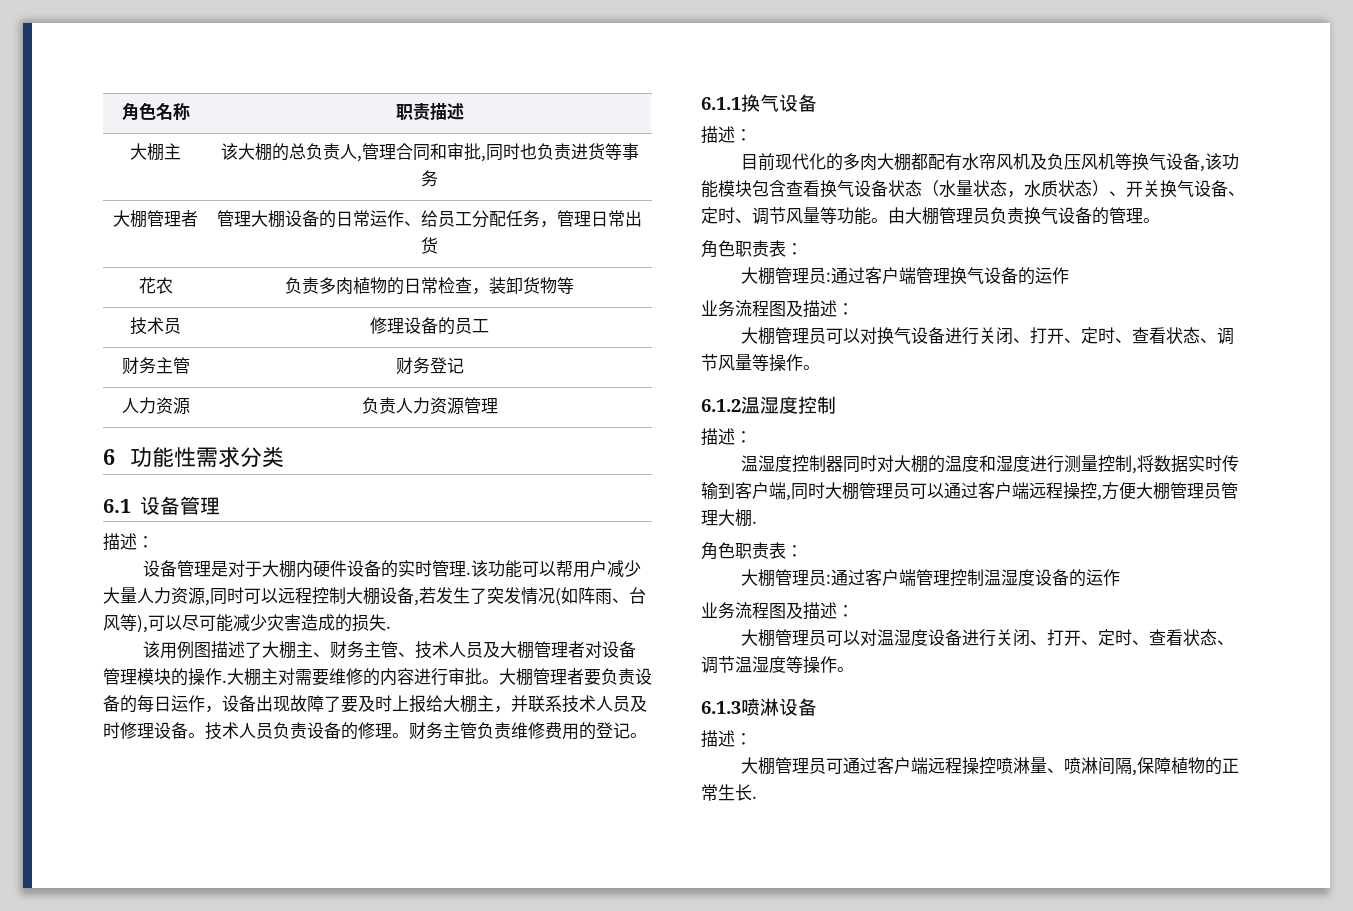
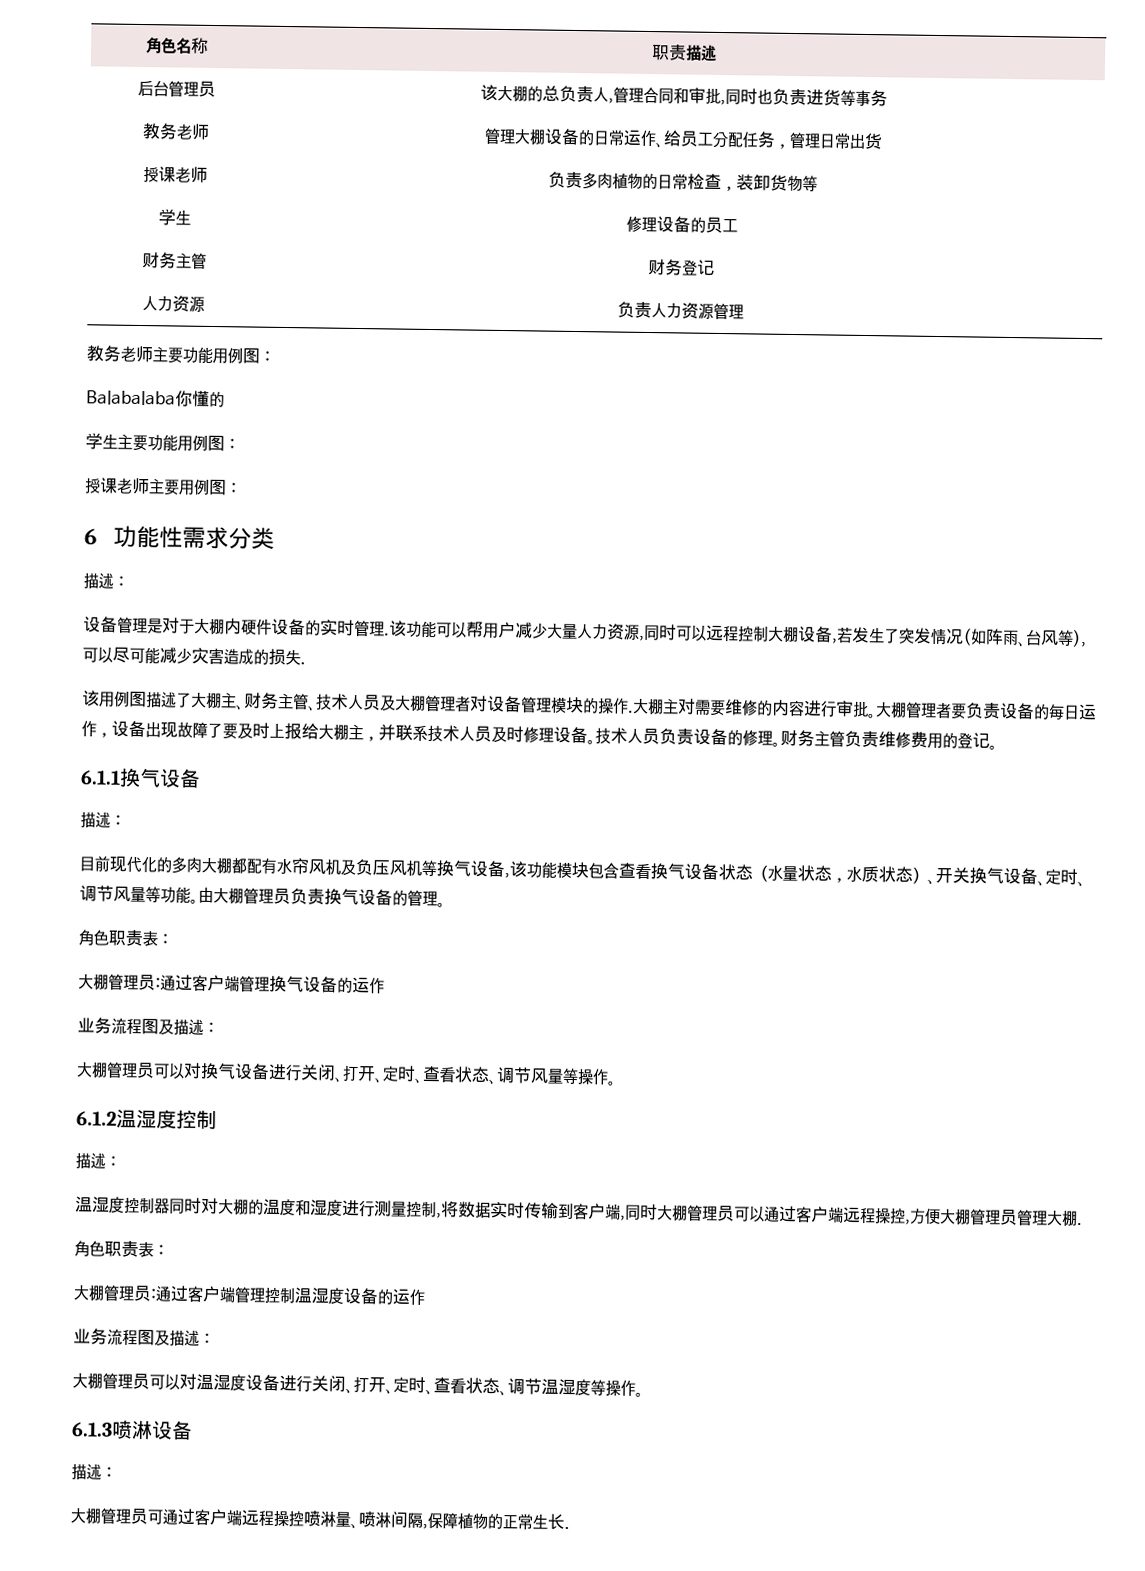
[130,143,181,161] 大棚主 -> [137,79,216,98] 后台管理员
[113,210,198,228] 大棚管理者 -> [142,123,210,140] 教务老师
[138,277,173,294] 花农 -> [143,166,208,183] 授课老师
[130,317,181,335] 技术员 -> [158,209,191,226] 学生
(498, 406) none -> [86,345,275,365] [86,390,225,408] [85,433,240,452] [84,477,242,496] // 教务老师主要功能用例图： // Balabalaba你懂的 // 学生主要功能用例图： // 授课老师主要用例图：
[103,496,220,515] // 6.1设备管理 -> (276, 538) none

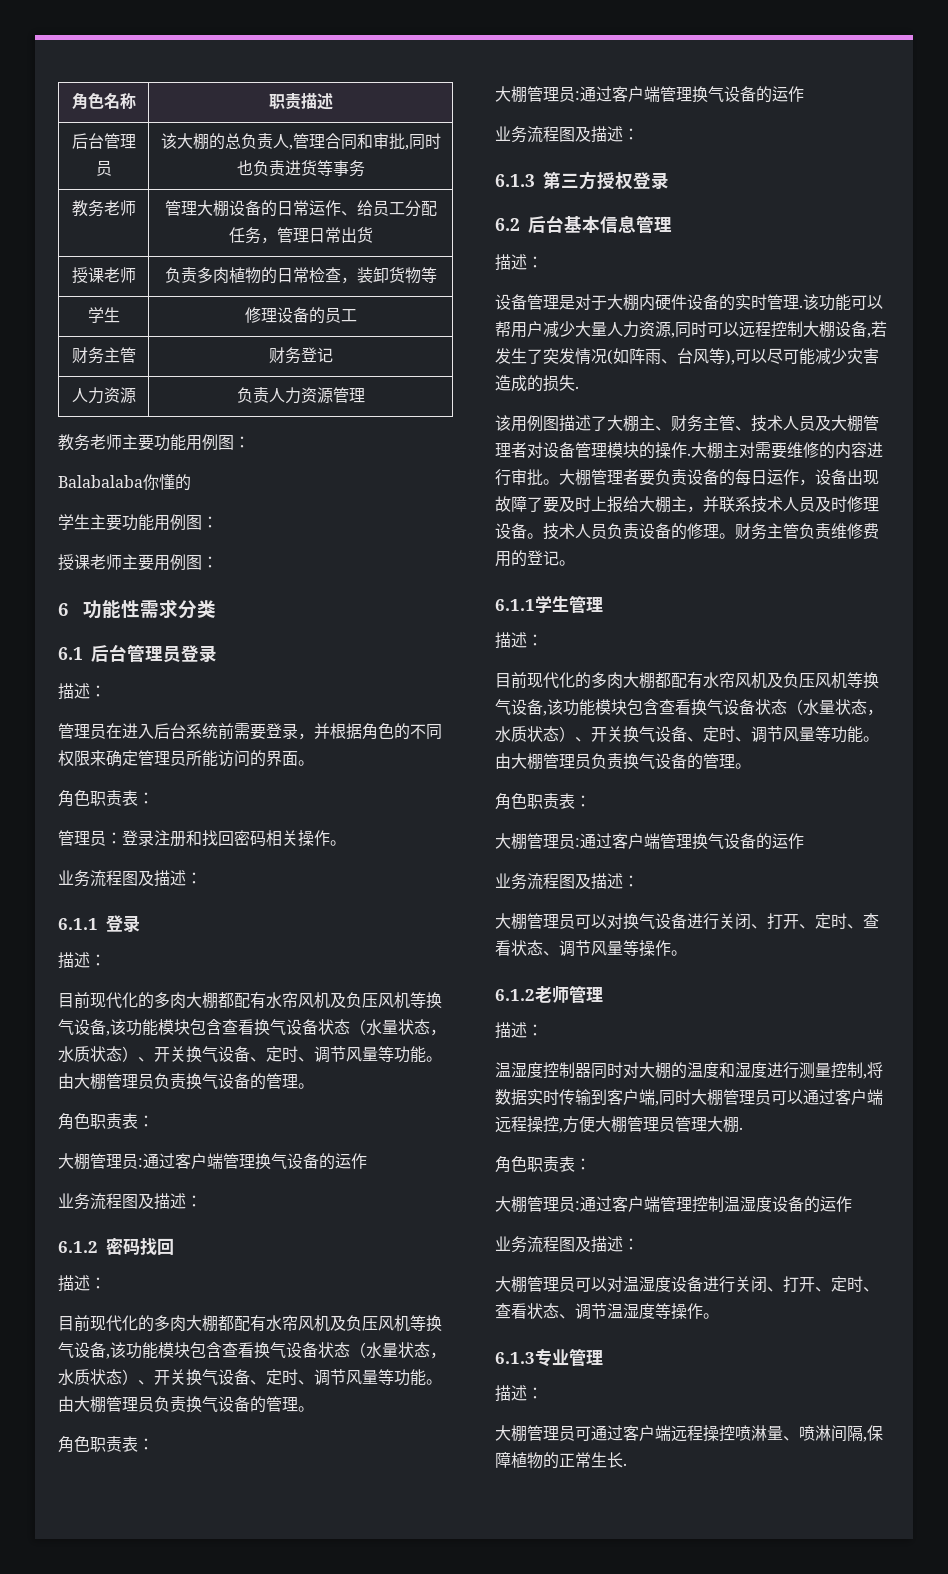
(276, 538) none -> [58,644,217,663] [58,683,106,700] [58,723,442,740] [58,750,314,767] [58,790,154,807] [58,830,346,847] [58,870,202,887] [58,915,140,933] [58,952,106,969] [58,992,442,1009] [58,1019,446,1036] [58,1046,442,1063] [58,1073,314,1090] [58,1113,154,1130] [58,1153,367,1170] [58,1193,202,1210] [58,1238,174,1255] [58,1275,106,1292] [58,1315,442,1332] [58,1342,446,1359] [58,1369,442,1386] [58,1396,314,1413] [58,1436,154,1453] [495,86,804,103] [495,126,639,143] [495,171,669,190] [495,215,672,234] // 6.1后台管理员登录 // 描述： // 管理员在进入后台系统前需要登录，并根据角色的不同权限来确定管理员所能访问的界面。 // 角色职责表： // 管理员：登录注册和找回密码相关操作。 // 业务流程图及描述： // 6.1.1登录 // 描述： // 目前现代化的多肉大棚都配有水帘风机及负压风机等换气设备,该功能模块包含查看换气设备状态（水量状态，水质状态）、开关换气设备、定时、调节风量等功能。由大棚管理员负责换气设备的管理。 // 角色职责表： // 大棚管理员:通过客户端管理换气设备的运作 // 业务流程图及描述： // 6.1.2密码找回 // 描述： // 目前现代化的多肉大棚都配有水帘风机及负压风机等换气设备,该功能模块包含查看换气设备状态（水量状态，水质状态）、开关换气设备、定时、调节风量等功能。由大棚管理员负责换气设备的管理。 // 角色职责表： // 大棚管理员:通过客户端管理换气设备的运作 // 业务流程图及描述： // 6.1.3第三方授权登录 // 6.2后台基本信息管理
[119,767,201,788] 换气设备 -> [535,595,603,613] 学生管理
[116,1108,217,1130] 温湿度控制 -> [535,985,603,1003] 老师管理
[111,1419,193,1440] 喷淋设备 -> [535,1348,603,1367] 专业管理

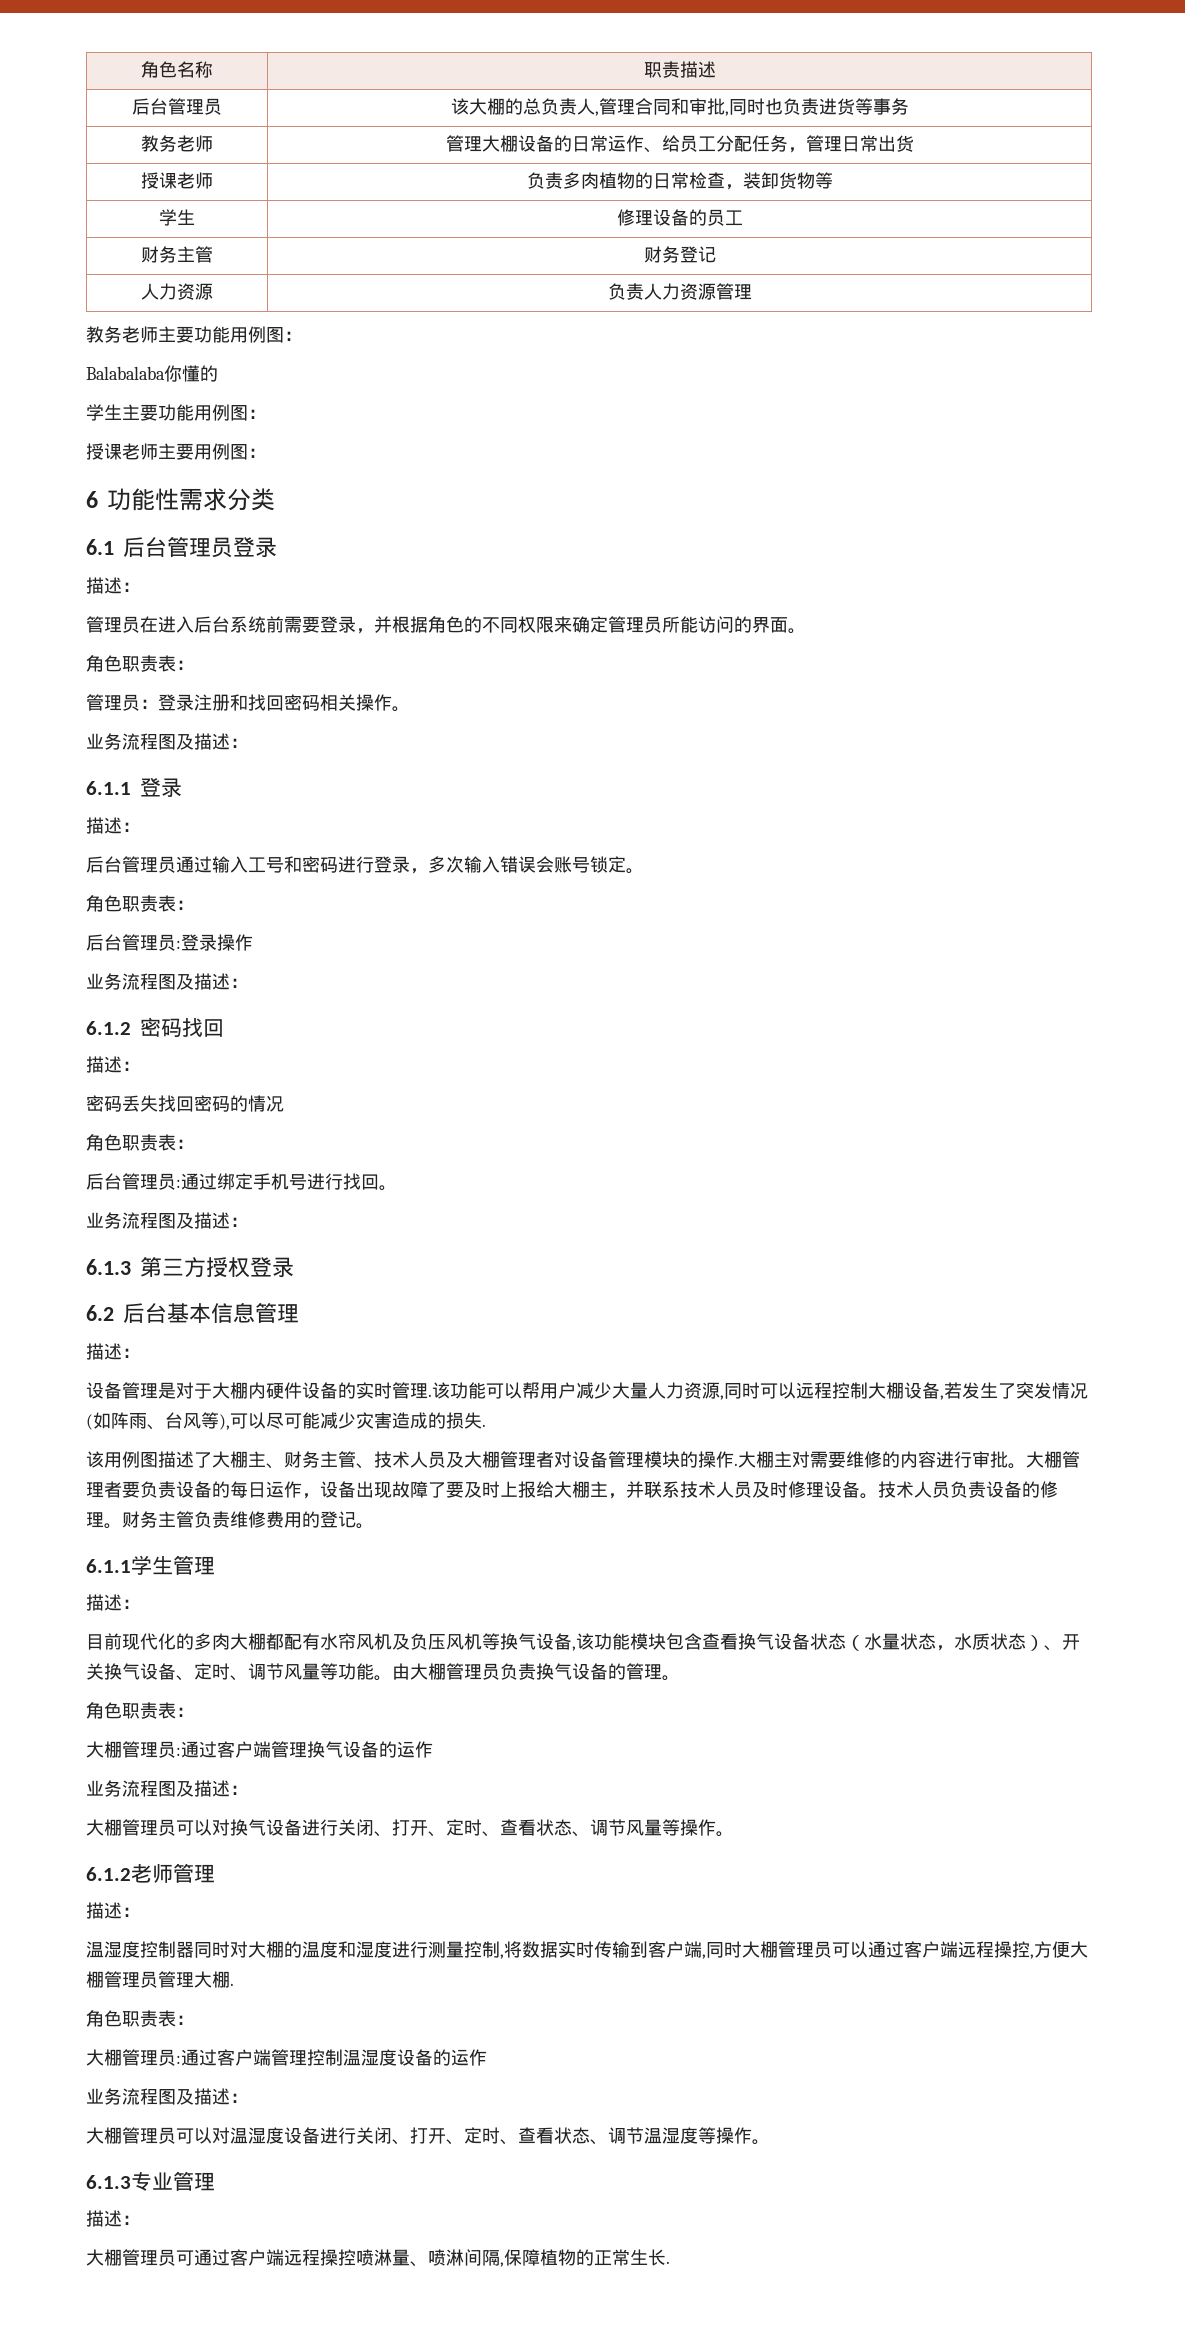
[58,992,442,1009] [58,1019,446,1036] [58,1046,442,1063] [58,1073,314,1090] [58,1113,154,1130] [58,1153,351,1170] 目前现代化的多肉大棚都配有水帘风机及负压风机等换气设备,该功能模块包含查看换气设备状态（水量状态，水质状态）、开关换气设备、定时、调节风量等功能。由大棚管理员负责换气设备的管理。 // 角色职责表： // 大棚管理员:通过客户端管理换气设备的运 -> [86,856,644,874] [86,895,194,912] [86,934,235,951] 后台管理员通过输入工号和密码进行登录，多次输入错误会账号锁定。 // 角色职责表： // 后台管理员:登录操
[58,1315,442,1332] [58,1342,446,1359] [58,1369,442,1386] [58,1396,314,1413] [58,1436,154,1453] [495,86,804,103] 目前现代化的多肉大棚都配有水帘风机及负压风机等换气设备,该功能模块包含查看换气设备状态（水量状态，水质状态）、开关换气设备、定时、调节风量等功能。由大棚管理员负责换气设备的管理。 // 角色职责表： // 大棚管理员:通过客户端管理换气设备的运作 -> [86,1095,284,1112] [86,1134,194,1151] [86,1173,397,1191] 密码丢失找回密码的情况 // 角色职责表： // 后台管理员:通过绑定手机号进行找回。

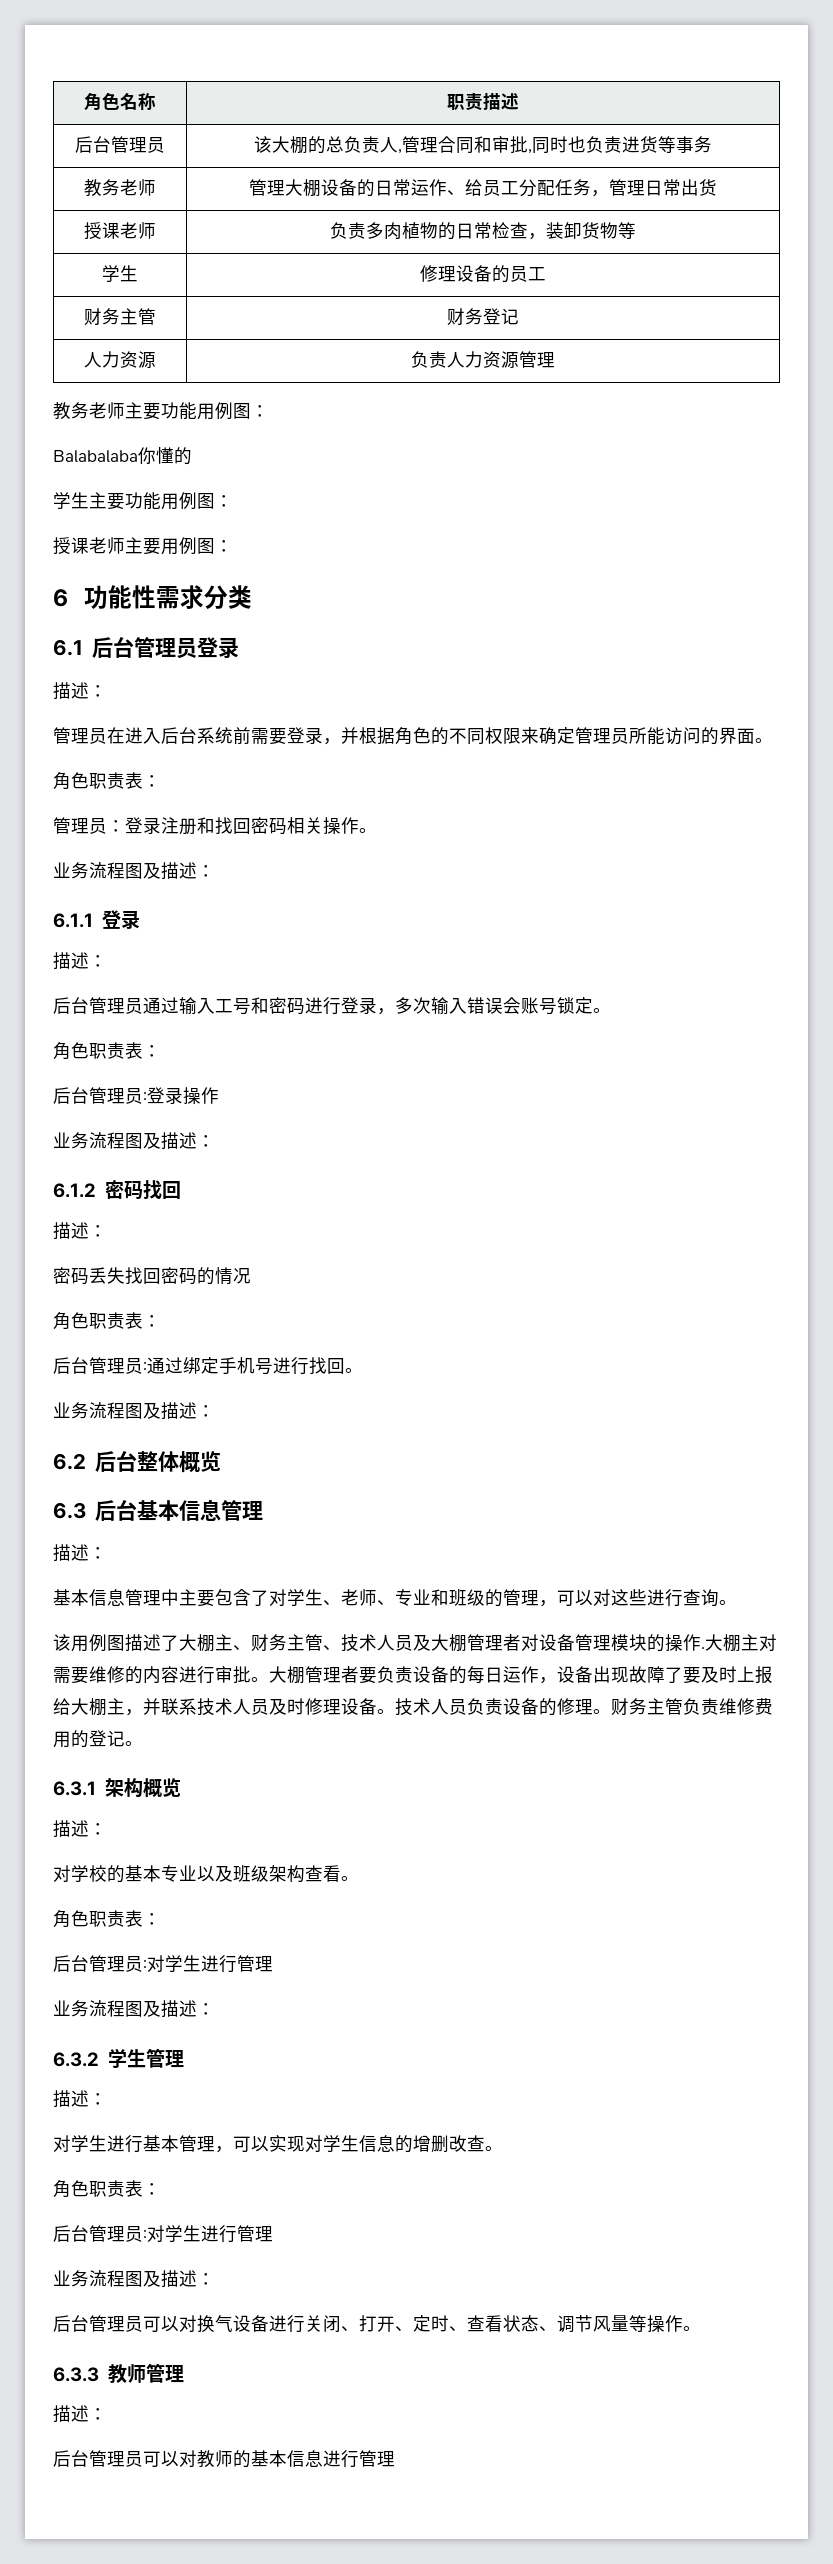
[86,1257,294,1278] [86,1305,114,1321] 6.1.3第三方授权登录 // 6.2 -> [53,1451,221,1473] [53,1502,86,1519] 6.2后台整体概览 // 6.3
[86,1382,1088,1400] [86,1412,486,1430] 设备管理是对于大棚内硬件设备的实时管理.该功能可以帮用户减少大量人力资源,同时可以远程控制大棚设备,若发生了突发情况(如阵雨、台风等),可以尽可能减少灾害造成的损失. -> [53,1589,737,1607] 基本信息管理中主要包含了对学生、老师、专业和班级的管理，可以对这些进行查询。
[86,1555,215,1575] [86,1594,140,1611] [86,1633,1080,1651] [86,1663,680,1681] [86,1702,194,1719] [86,1741,433,1758] [86,1780,248,1797] [86,1819,122,1836] 6.1.1学生管理 // 描述： // 目前现代化的多肉大棚都配有水帘风机及负压风机等换气设备,该功能模块包含查看换气设备状态（水量状态，水质状态）、开关换气设备、定时、调节风量等功能。由大棚管理员负责换气设备的管理。 // 角色职责表： // 大棚管理员:通过客户端管理换气设备的运作 // 业务流程图及描述： // 大棚 -> [53,1778,181,1798] [53,1820,107,1838] [53,1865,359,1883] [53,1910,161,1928] [53,1955,273,1973] [53,2000,215,2018] [53,2048,184,2068] [53,2090,107,2108] [53,2135,503,2153] [53,2180,161,2198] [53,2225,273,2243] [53,2270,215,2288] [53,2315,89,2332] 6.3.1架构概览 // 描述： // 对学校的基本专业以及班级架构查看。 // 角色职责表： // 后台管理员:对学生进行管理 // 业务流程图及描述： // 6.3.2学生管理 // 描述： // 对学生进行基本管理，可以实现对学生信息的增删改查。 // 角色职责表： // 后台管理员:对学生进行管理 // 业务流程图及描述： // 后台
[86,1864,152,1883] 6.1.2老 -> [53,2364,127,2383] 6.3.3教
[86,1941,1088,1959] [86,1971,234,1988] [86,2010,194,2027] [86,2049,487,2066] [86,2088,248,2105] [86,2127,770,2145] [86,2171,215,2191] [86,2210,140,2227] [86,2249,670,2267] 温湿度控制器同时对大棚的温度和湿度进行测量控制,将数据实时传输到客户端,同时大棚管理员可以通过客户端远程操控,方便大棚管理员管理大棚. // 角色职责表： // 大棚管理员:通过客户端管理控制温湿度设备的运作 // 业务流程图及描述： // 大棚管理员可以对温湿度设备进行关闭、打开、定时、查看状态、调节温湿度等操作。 // 6.1.3专业管理 // 描述： // 大棚管理员可通过客户端远程操控喷淋量、喷淋间隔,保障植物的正常生长. -> [53,2450,395,2468] 后台管理员可以对教师的基本信息进行管理

